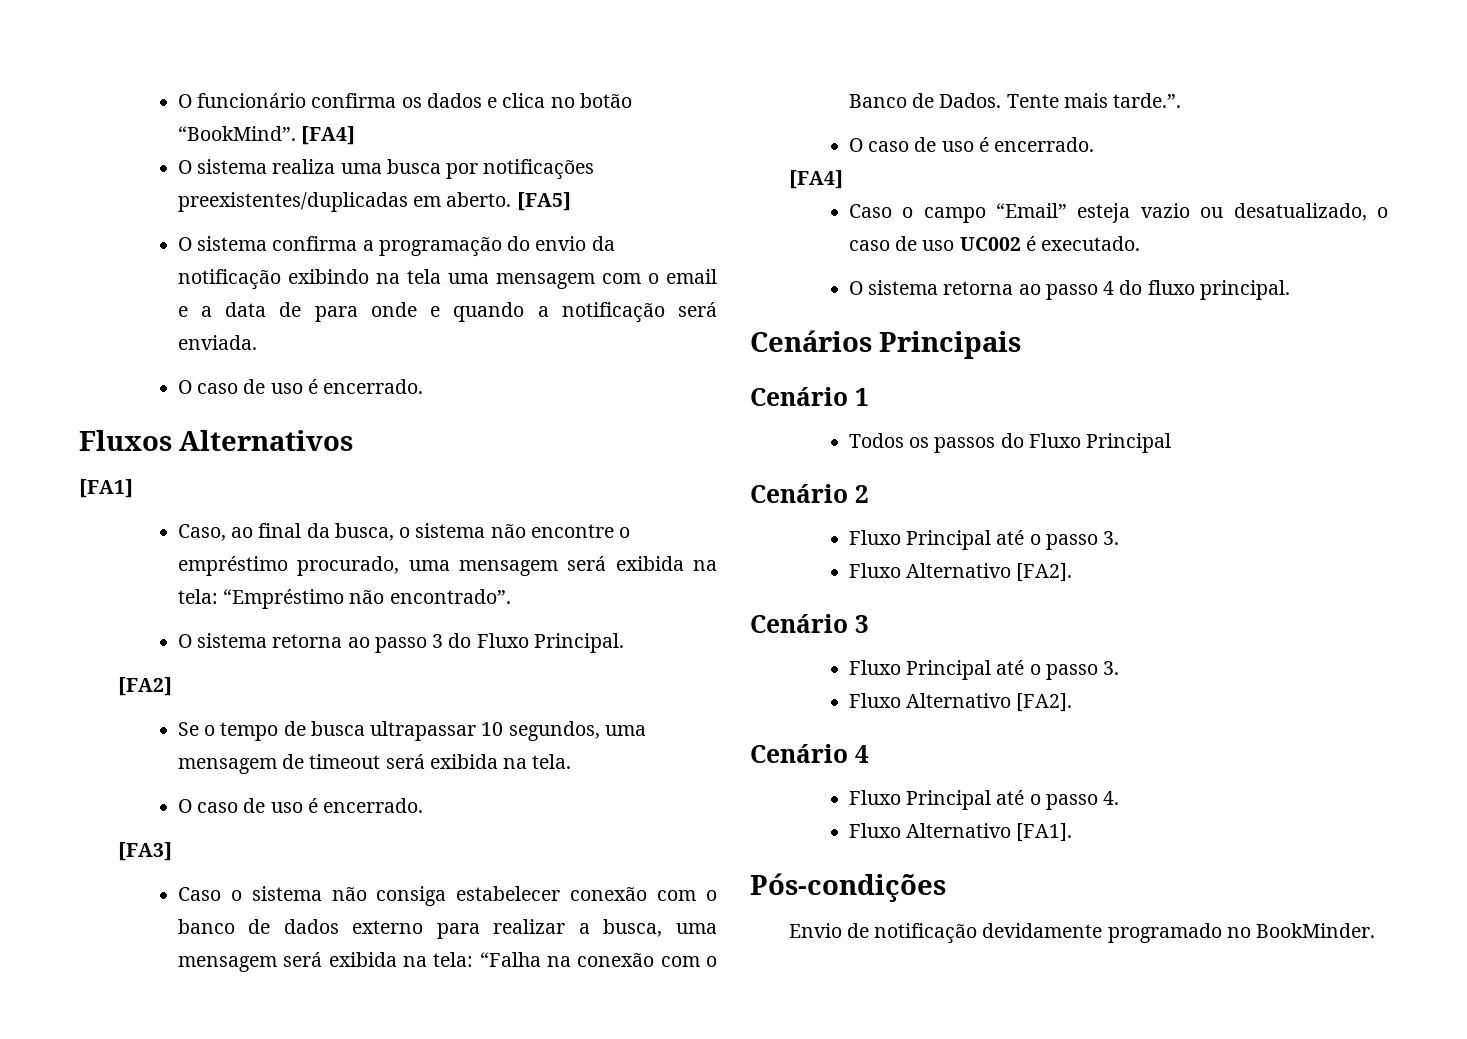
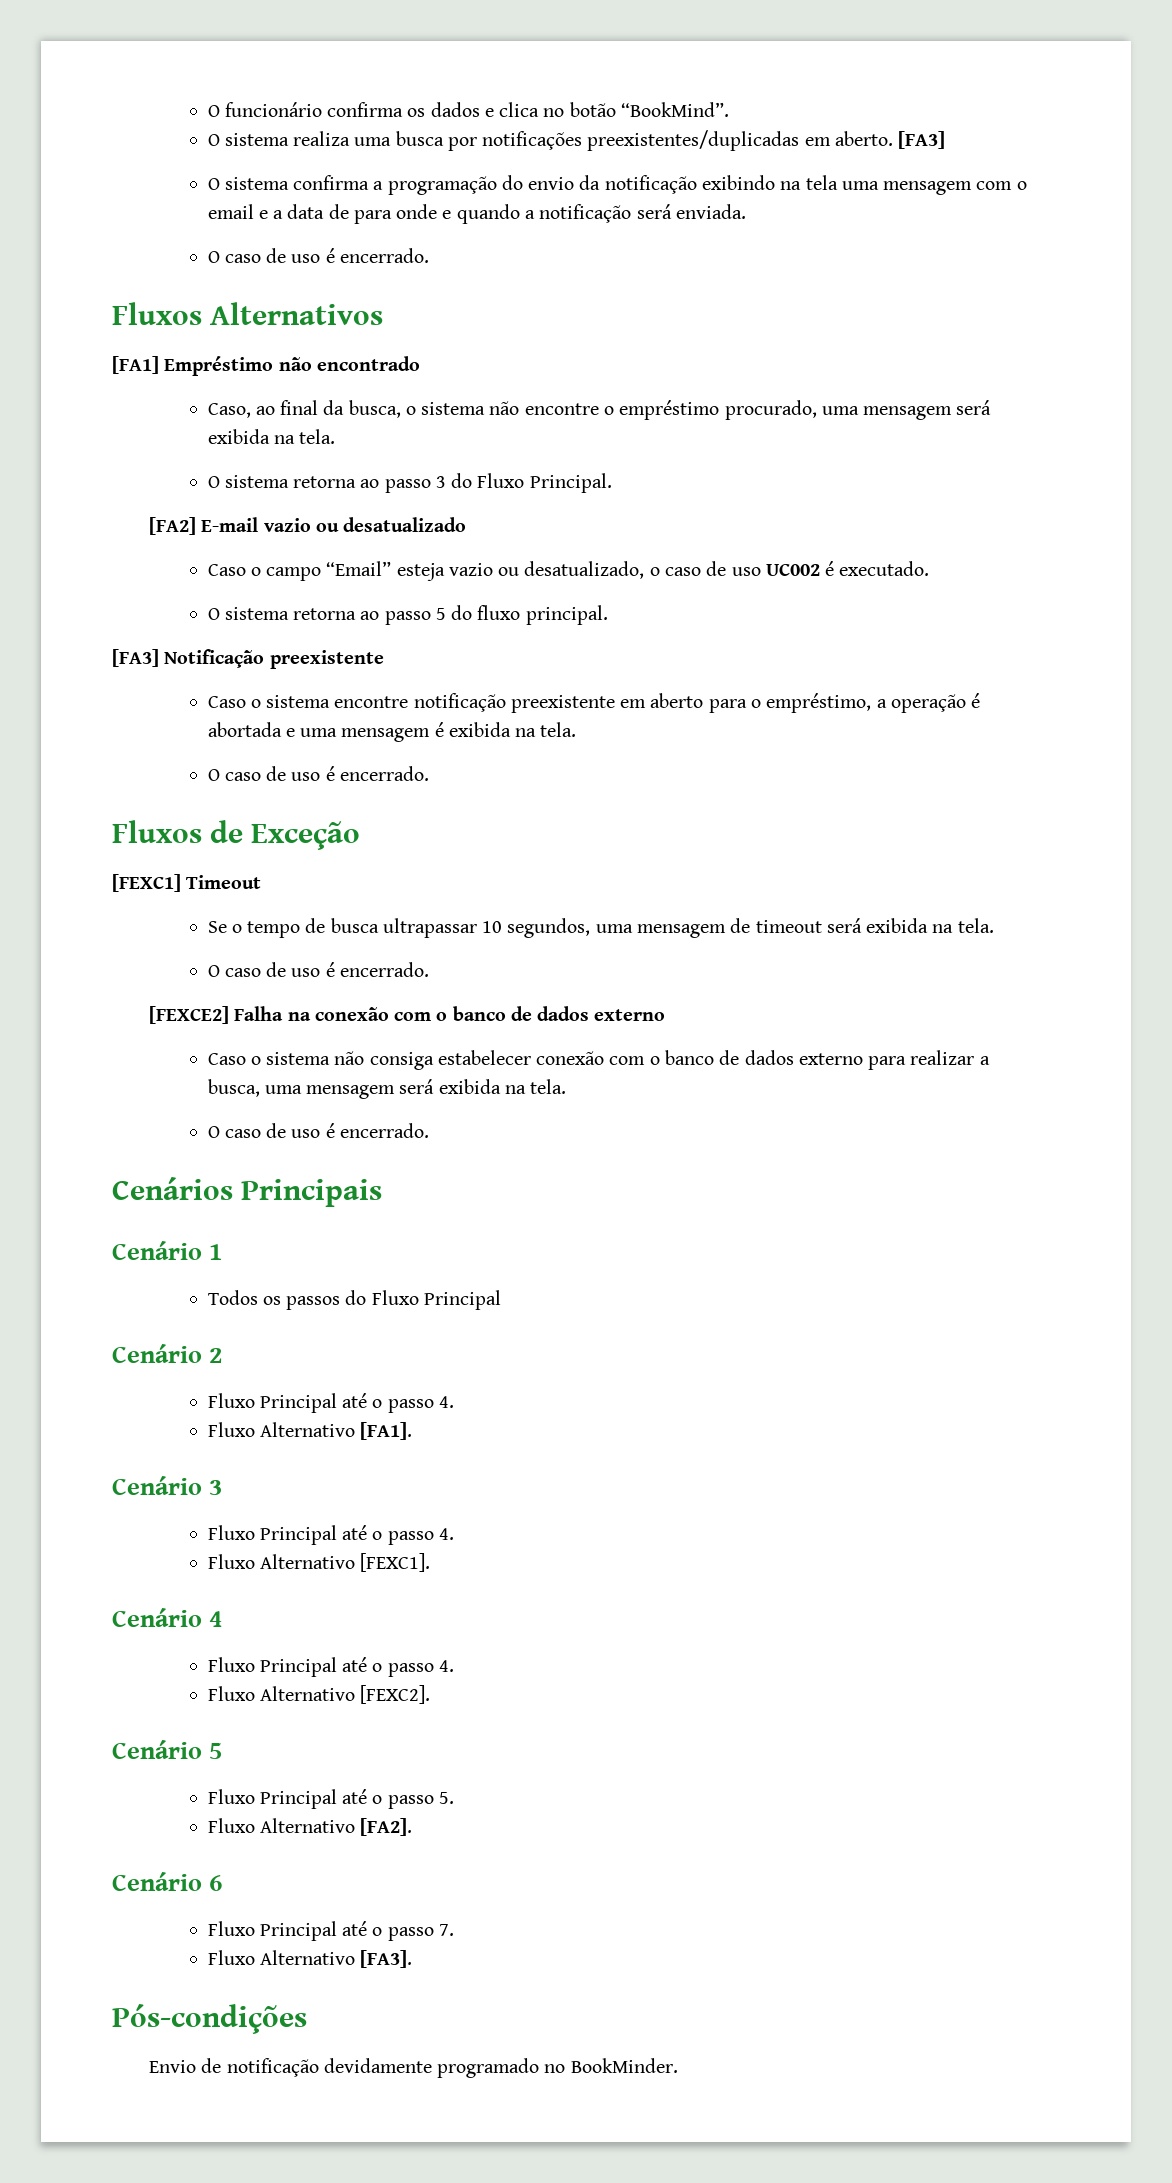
[301,126,356,145] [FA4] -> (729, 109) none
[516,192,571,211] [FA5] -> [898,131,946,149] [FA3]
(133, 488) none -> [164,356,420,376] Empréstimo não encontrado
[177,589,511,609] tela: “Empréstimo não encontrado”. -> [299,429,336,444] tela.
(172, 686) none -> [201,517,467,532] [207,561,930,581] [207,605,608,625] [112,649,384,669] [207,693,981,713] [207,722,577,742] [207,766,429,781] [112,820,361,850] [112,874,262,892] E-mail vazio ou desatualizado // Caso o campo “Email” esteja vazio ou desatualizado, o caso de uso UC002 é executado. // O sistema retorna ao passo 5 do fluxo principal. // [FA3] Notificação preexistente // Caso o sistema encontre notificação preexistente em aberto para o empréstimo, a operação é abortada e uma mensagem é exibida na tela. // O caso de uso é encerrado. // Fluxos de Exceção // [FEXC1] Timeout
[117,842,172,861] [FA3] -> [149,1006,666,1024] [FEXCE2] Falha na conexão com o banco de dados externo
[433,952,717,967] [848,93,1182,108] [848,137,1095,152] [788,170,843,189] [848,203,1388,223] [848,236,1141,251] [848,280,1290,300] tela: “Falha na conexão com o Banco de Dados. Tente mais tarde.”. // O caso de uso é encerrado. // [FA4] // Caso o campo “Email” esteja vazio ou desatualizado, o caso de uso UC002 é executado. // O sistema retorna ao passo 4 do fluxo principal. -> [530,1079,567,1094] [207,1123,429,1138] tela. // O caso de uso é encerrado.
[1103,531,1120,545] [848,563,1073,582] 3. // Fluxo Alternativo [FA2]. -> [438,1396,454,1408] [207,1422,413,1440] 4. // Fluxo Alternativo [FA1].
[1103,661,1120,675] [848,693,1073,712] 3. // Fluxo Alternativo [FA2]. -> [438,1528,454,1540] [207,1553,431,1572] 4. // Fluxo Alternativo [FEXC1].
[1016,823,1073,842] [FA1]. -> [360,1685,431,1704] [112,1740,223,1759] [207,1789,454,1809] [207,1818,413,1836] [112,1872,223,1891] [207,1921,454,1941] [207,1950,413,1968] [FEXC2]. // Cenário 5 // Fluxo Principal até o passo 5. // Fluxo Alternativo [FA2]. // Cenário 6 // Fluxo Principal até o passo 7. // Fluxo Alternativo [FA3].

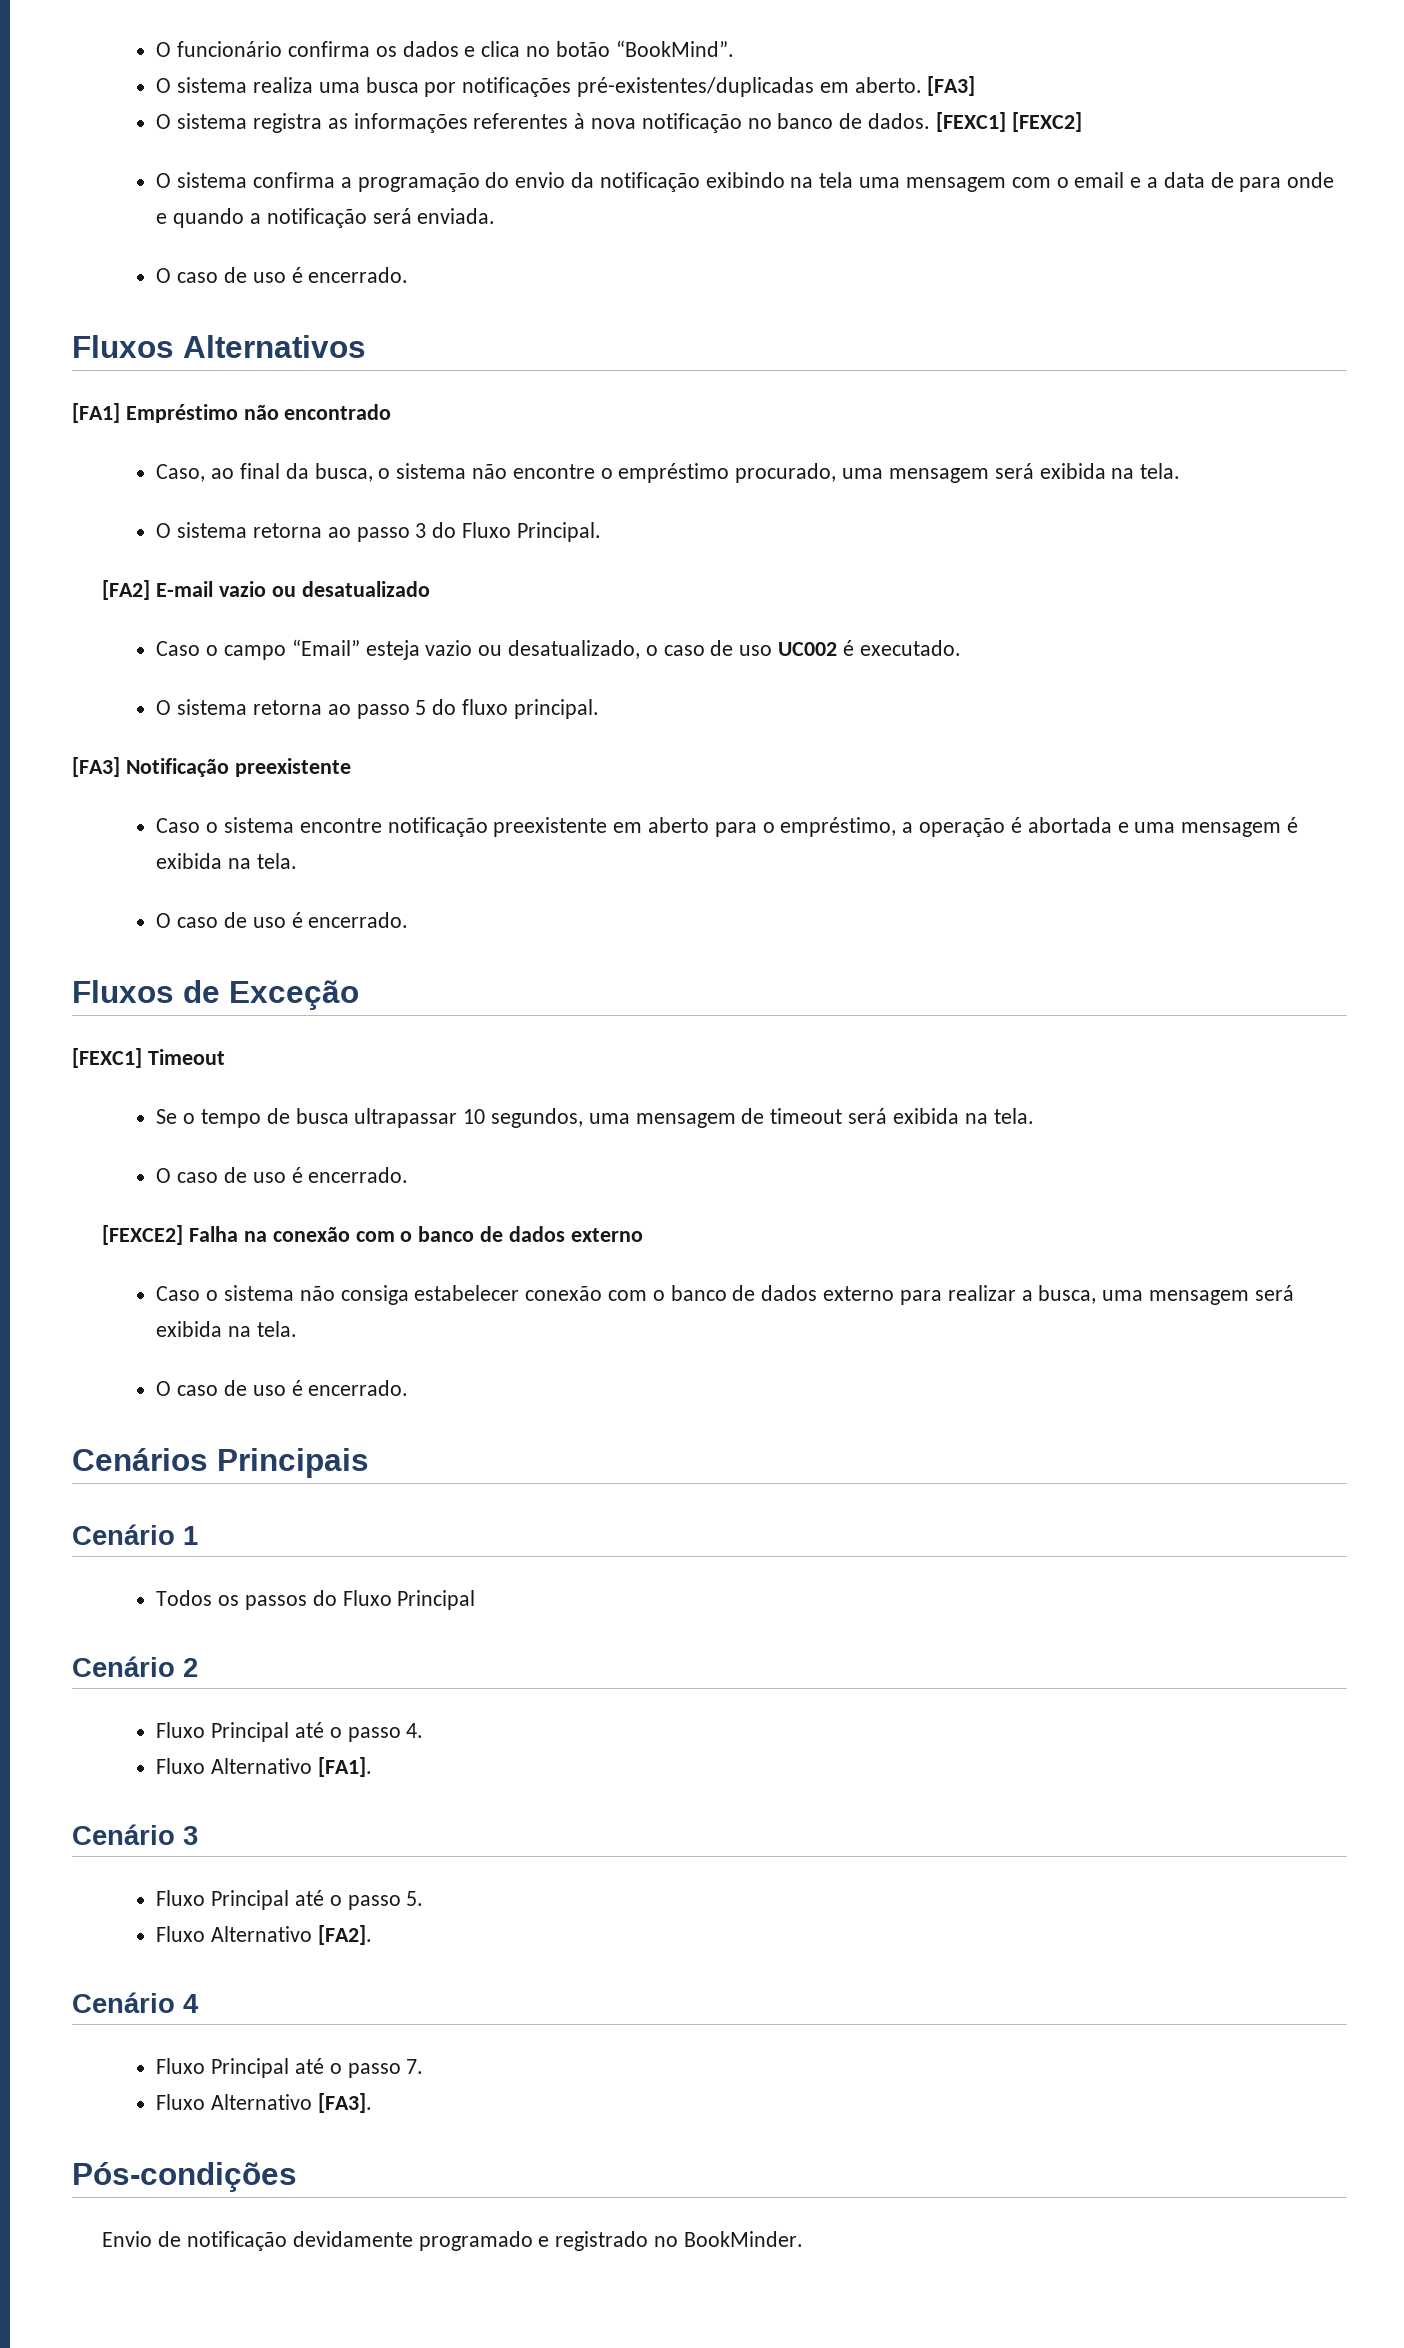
[587,130,800,151] preexistentes/duplicadas -> [577,77,815,97] pré-existentes/duplicadas
(946, 140) none -> [156,112,1082,133] // O sistema registra as informações referentes à nova notificação no banco de dados. [FEXC1] [FEXC2]
[207,1525,454,1545] [207,1553,431,1572] [112,1608,223,1627] [207,1657,454,1677] [207,1685,431,1704] [112,1740,223,1759] // Fluxo Principal até o passo 4. // Fluxo Alternativo [FEXC1]. // Cenário 4 // Fluxo Principal até o passo 4. // Fluxo Alternativo [FEXC2]. // Cenário 5 -> (198, 1835) none
[209,1875,223,1891] 6 -> [183,1994,199,2013] 4
(540, 2068) none -> [538,2231,649,2251] e registrado

